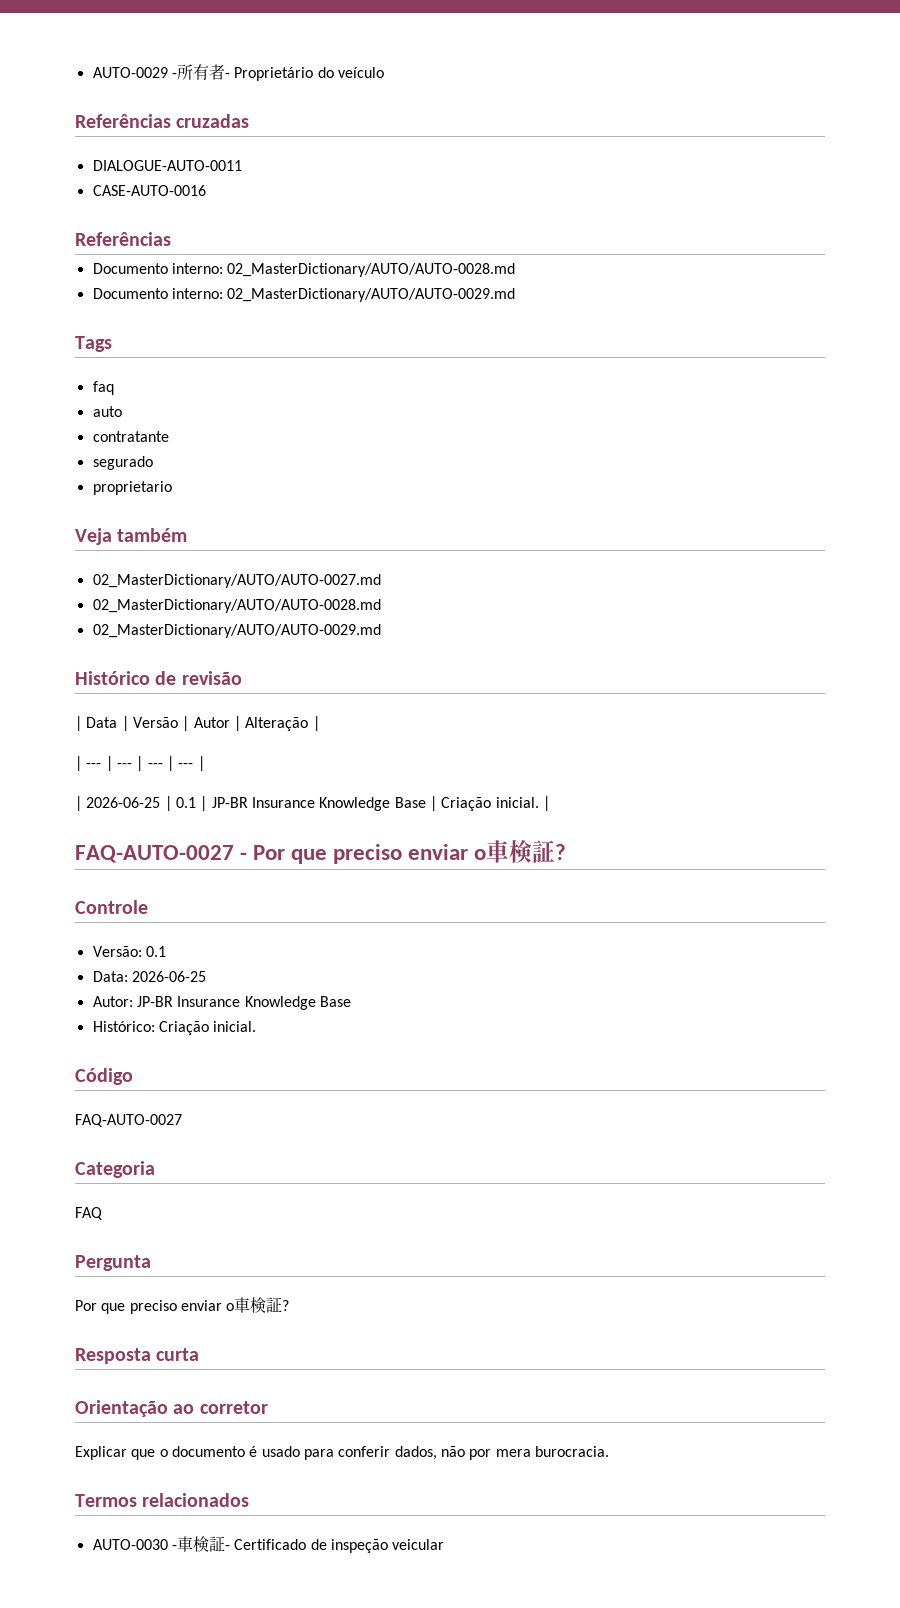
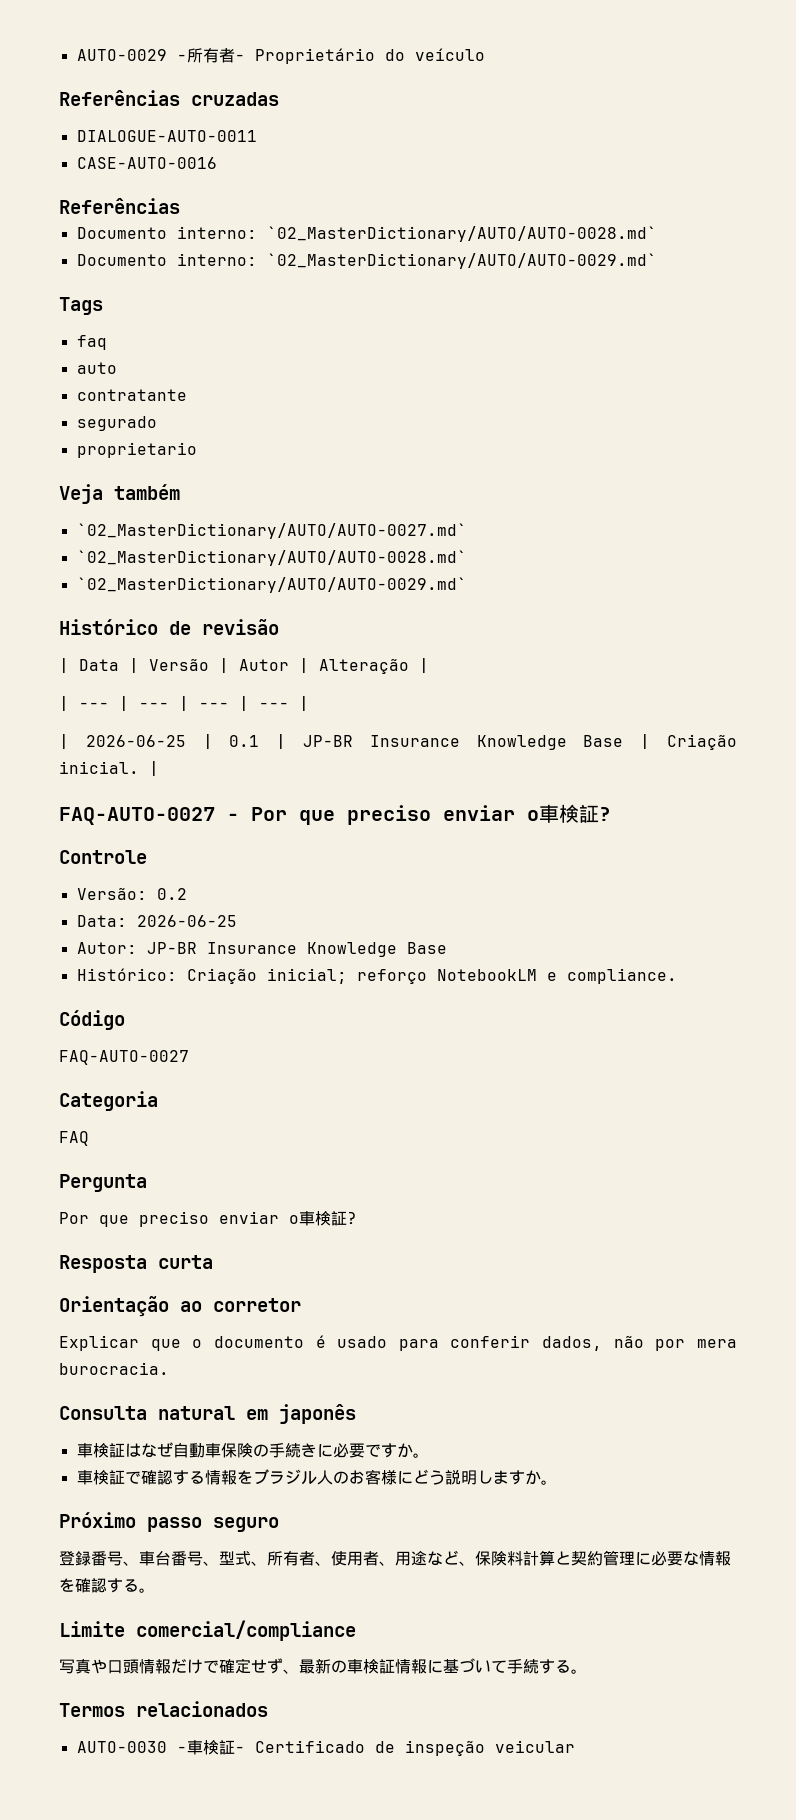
[227,263,516,277] [92,288,516,302] 02_MasterDictionary/AUTO/AUTO-0028.md // Documento interno: 02_MasterDictionary/AUTO/AUTO-0029.md -> [266,226,657,242] [76,253,657,269] `02_MasterDictionary/AUTO/AUTO-0028.md` // Documento interno: `02_MasterDictionary/AUTO/AUTO-0029.md`
[92,574,381,588] [92,599,381,613] [92,624,381,638] 02_MasterDictionary/AUTO/AUTO-0027.md // 02_MasterDictionary/AUTO/AUTO-0028.md // 02_MasterDictionary/AUTO/AUTO-0029.md -> [76,523,467,539] [76,550,467,566] [76,577,467,593] `02_MasterDictionary/AUTO/AUTO-0027.md` // `02_MasterDictionary/AUTO/AUTO-0028.md` // `02_MasterDictionary/AUTO/AUTO-0029.md`
[145,946,166,957] 0.1 -> [156,888,187,900] 0.2
[213,1021,257,1032] inicial. -> [266,968,677,984] inicial; reforço NotebookLM e compliance.
(609, 1451) none -> [59,1404,356,1424] [76,1442,429,1458] [76,1469,557,1485] [59,1512,279,1532] [59,1550,731,1566] [59,1578,155,1593] [59,1620,356,1641] [59,1658,587,1674] // Consulta natural em japonês // 車検証はなぜ自動車保険の手続きに必要ですか。 // 車検証で確認する情報をブラジル人のお客様にどう説明しますか。 // Próximo passo seguro // 登録番号、車台番号、型式、所有者、使用者、用途など、保険料計算と契約管理に必要な情報を確認する。 // Limite comercial/compliance // 写真や口頭情報だけで確定せず、最新の車検証情報に基づいて手続する。

